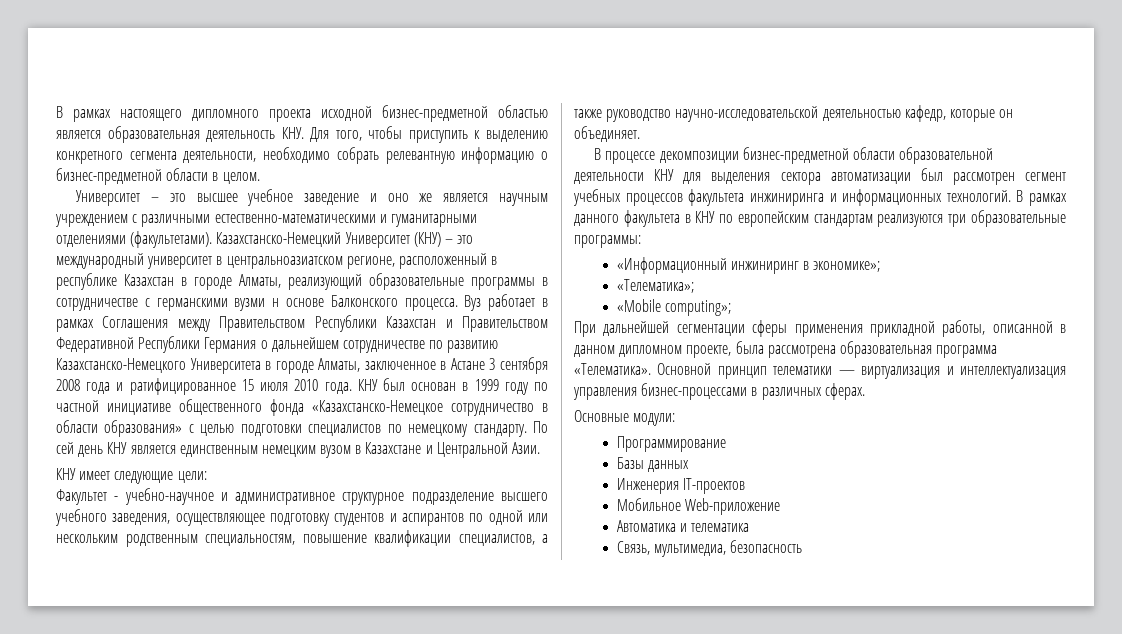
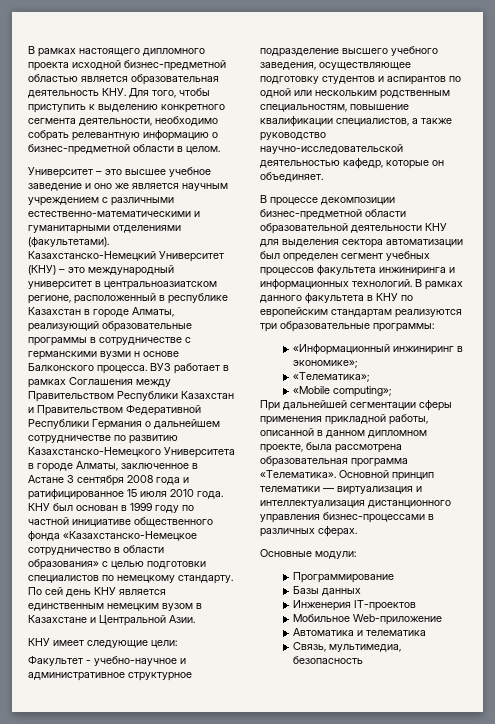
[464,295,482,311] Вуз -> [150,363,171,371] ВУЗ
[952,172,1015,185] рассмотрен -> [283,253,338,262] определен
(1066, 372) none -> [368,500,451,508] дистанционного

